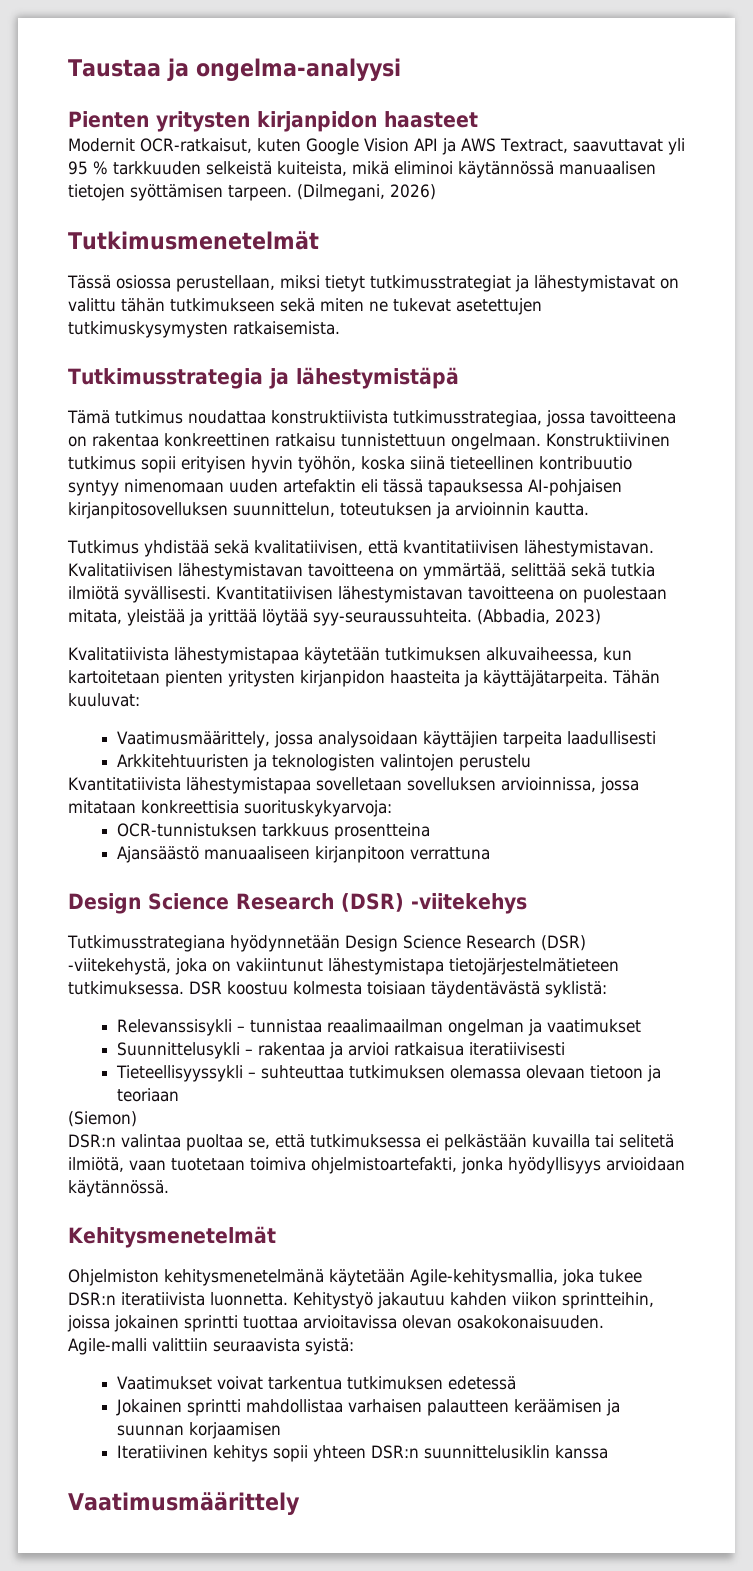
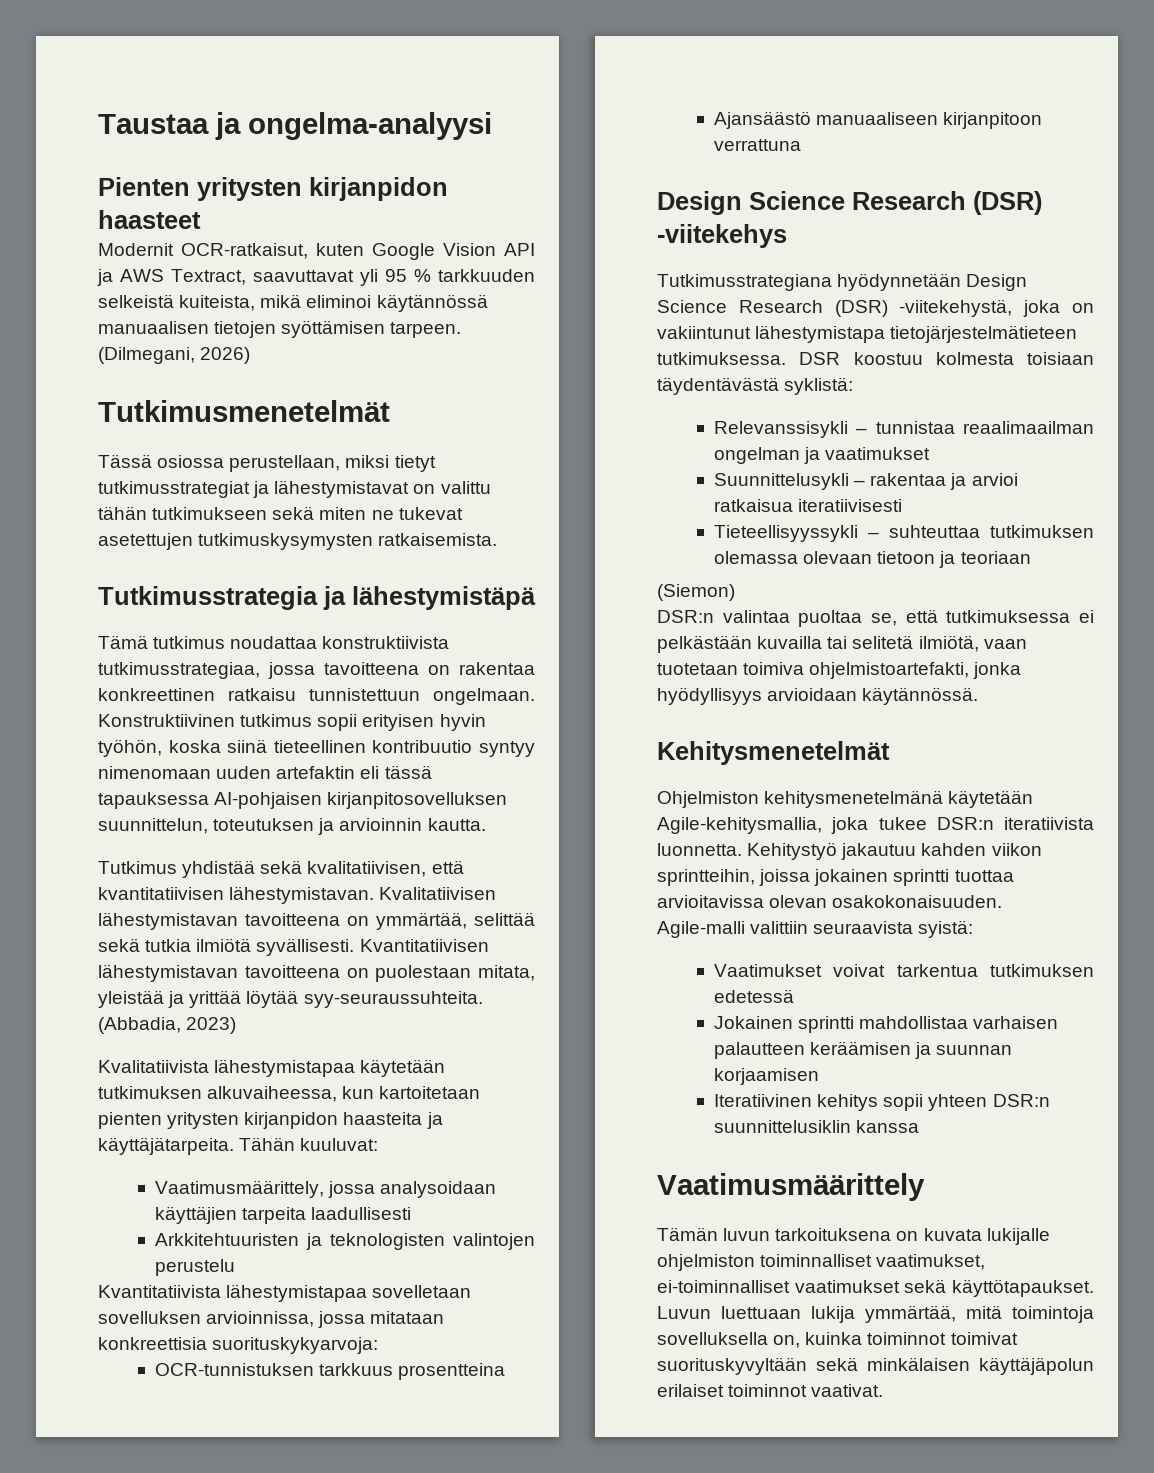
(300, 1503) none -> [657,1227,1050,1245] [657,1254,986,1271] [657,1279,1094,1297] [657,1305,1094,1323] [657,1332,1018,1348] [657,1357,1094,1375] [657,1384,884,1397] // Tämän luvun tarkoituksena on kuvata lukijalle ohjelmiston toiminnalliset vaatimukset, ei-toiminnalliset vaatimukset sekä käyttötapaukset. Luvun luettuaan lukija ymmärtää, mitä toimintoja sovelluksella on, kuinka toiminnot toimivat suorituskyvyltään sekä minkälaisen käyttäjäpolun erilaiset toiminnot vaativat.

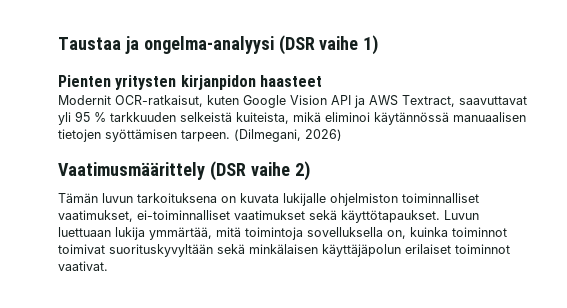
(492, 126) none -> [278,35,379,55] (DSR vaihe 1)
[98,400,390,422] [98,454,436,472] [98,480,491,498] [98,506,463,520] [98,533,498,550] [98,586,536,610] [98,635,450,649] [98,662,535,679] [98,688,535,705] [98,714,486,731] [98,739,535,757] [98,765,432,779] [98,792,508,809] [98,818,486,835] [98,860,464,878] [98,886,497,904] [98,912,535,930] [98,938,489,956] [98,964,535,982] [98,990,483,1008] [98,1017,237,1034] [98,1059,446,1077] [98,1086,481,1102] [98,1112,443,1129] [98,1137,379,1155] [154,1180,497,1198] [154,1206,412,1224] [154,1233,535,1250] [154,1259,235,1276] [98,1284,472,1302] [98,1311,445,1328] [98,1337,379,1354] [154,1363,506,1380] [713,111,1043,129] [713,139,801,151] [657,191,1042,215] [657,224,787,248] [657,273,1028,291] [657,299,1094,317] [657,325,1078,343] [657,352,1094,365] [657,377,854,395] [713,421,1094,438] [713,447,931,464] [713,473,1018,490] [713,499,903,512] [713,525,1094,542] [713,551,1031,568] [657,584,735,601] [657,609,1094,627] [657,635,1027,653] [657,662,1022,679] [657,687,979,705] [657,741,890,765] [657,790,1034,808] [657,817,1094,834] [657,842,1042,860] [657,869,1014,886] [657,895,1003,908] [657,920,974,938] [713,964,1094,977] [713,989,794,1003] [713,1016,1059,1033] [713,1041,1013,1059] [713,1068,819,1085] [713,1094,1050,1111] [713,1120,920,1133] [657,1173,925,1201] Tutkimusmenetelmät // Tässä osiossa perustellaan, miksi tietyt tutkimusstrategiat ja lähestymistavat on valittu tähän tutkimukseen sekä miten ne tukevat asetettujen tutkimuskysymysten ratkaisemista. // Tutkimusstrategia ja lähestymistäpä // Tämä tutkimus noudattaa konstruktiivista tutkimusstrategiaa, jossa tavoitteena on rakentaa konkreettinen ratkaisu tunnistettuun ongelmaan. Konstruktiivinen tutkimus sopii erityisen hyvin työhön, koska siinä tieteellinen kontribuutio syntyy nimenomaan uuden artefaktin eli tässä tapauksessa AI-pohjaisen kirjanpitosovelluksen suunnittelun, toteutuksen ja arvioinnin kautta. // Tutkimus yhdistää sekä kvalitatiivisen, että kvantitatiivisen lähestymistavan. Kvalitatiivisen lähestymistavan tavoitteena on ymmärtää, selittää sekä tutkia ilmiötä syvällisesti. Kvantitatiivisen lähestymistavan tavoitteena on puolestaan mitata, yleistää ja yrittää löytää syy-seuraussuhteita. (Abbadia, 2023) // Kvalitatiivista lähestymistapaa käytetään tutkimuksen alkuvaiheessa, kun kartoitetaan pienten yritysten kirjanpidon haasteita ja käyttäjätarpeita. Tähän kuuluvat: // Vaatimusmäärittely, jossa analysoidaan käyttäjien tarpeita laadullisesti // Arkkitehtuuristen ja teknologisten valintojen perustelu // Kvantitatiivista lähestymistapaa sovelletaan sovelluksen arvioinnissa, jossa mitataan konkreettisia suorituskykyarvoja: // OCR-tunnistuksen tarkkuus prosentteina // Ajansäästö manuaaliseen kirjanpitoon verrattuna // Design Science Research (DSR) -viitekehys // Tutkimusstrategiana hyödynnetään Design Science Research (DSR) -viitekehystä, joka on vakiintunut lähestymistapa tietojärjestelmätieteen tutkimuksessa. DSR koostuu kolmesta toisiaan täydentävästä syklistä: // Relevanssisykli – tunnistaa reaalimaailman ongelman ja vaatimukset // Suunnittelusykli – rakentaa ja arvioi ratkaisua iteratiivisesti // Tieteellisyyssykli – suhteuttaa tutkimuksen olemassa olevaan tietoon ja teoriaan // (Siemon) // DSR:n valintaa puoltaa se, että tutkimuksessa ei pelkästään kuvailla tai selitetä ilmiötä, vaan tuotetaan toimiva ohjelmistoartefakti, jonka hyödyllisyys arvioidaan käytännössä. // Kehitysmenetelmät // Ohjelmiston kehitysmenetelmänä käytetään Agile-kehitysmallia, joka tukee DSR:n iteratiivista luonnetta. Kehitystyö jakautuu kahden viikon sprintteihin, joissa jokainen sprintti tuottaa arvioitavissa olevan osakokonaisuuden. Agile-malli valittiin seuraavista syistä: // Vaatimukset voivat tarkentua tutkimuksen edetessä // Jokainen sprintti mahdollistaa varhaisen palautteen keräämisen ja suunnan korjaamisen // Iteratiivinen kehitys sopii yhteen DSR:n suunnittelusiklin kanssa // Vaatimusmäärittely -> [58,161,310,181] Vaatimusmäärittely (DSR vaihe 2)

